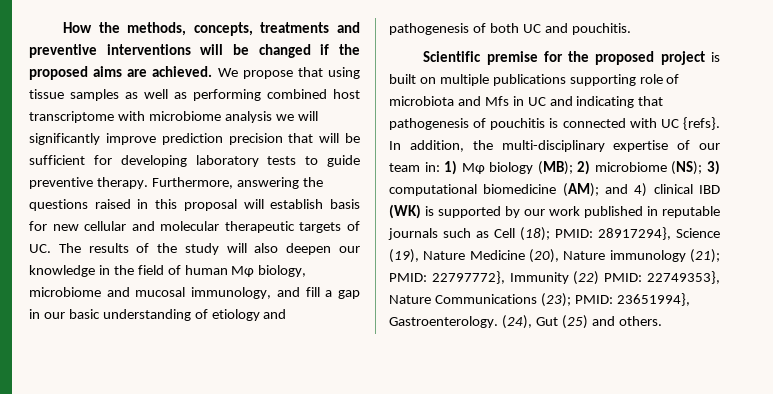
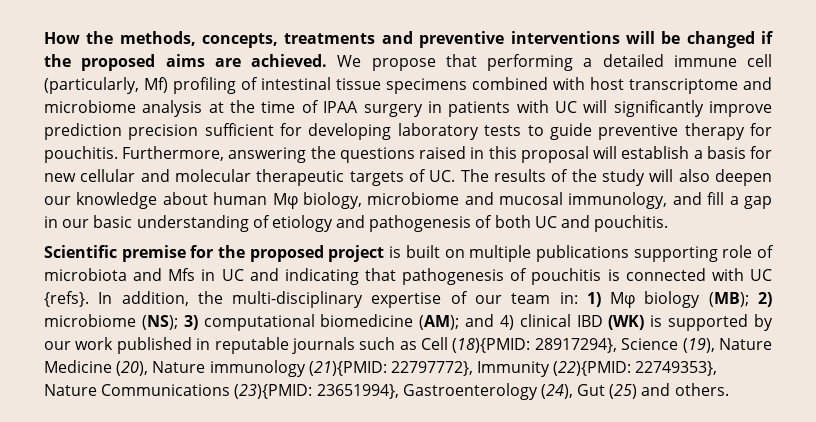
[328,67,361,79] [29,89,327,101] using tissue samples as well as performing combined -> [487,54,772,71] [44,77,585,94] performing a detailed immune cell (particularly, Mf) profiling of intestinal tissue specimens combined with
[117,111,145,121] with -> [743,77,772,90] and
[275,114,294,121] we -> [208,100,577,117] at the time of IPAA surgery in patients with UC
[288,133,360,143] that will be -> (199, 132) none
[96,177,148,189] therapy. -> [684,123,773,140] [44,146,118,163] therapy for pouchitis.
(324, 204) none -> [693,150,703,159] a
[98,265,181,275] in the field of -> [162,192,208,205] about
[520,227,593,241] (18); PMID: -> [452,338,531,353] (18){PMID:
[690,249,720,263] [389,271,720,285] [389,293,690,307] [389,316,498,328] (21); PMID: 22797772}, Immunity (22) PMID: 22749353}, Nature Communications (23); PMID: 23651994}, Gastroenterology. -> [308,361,718,377] [44,383,538,400] (21){PMID: 22797772}, Immunity (22){PMID: 22749353}, Nature Communications (23){PMID: 23651994}, Gastroenterology

